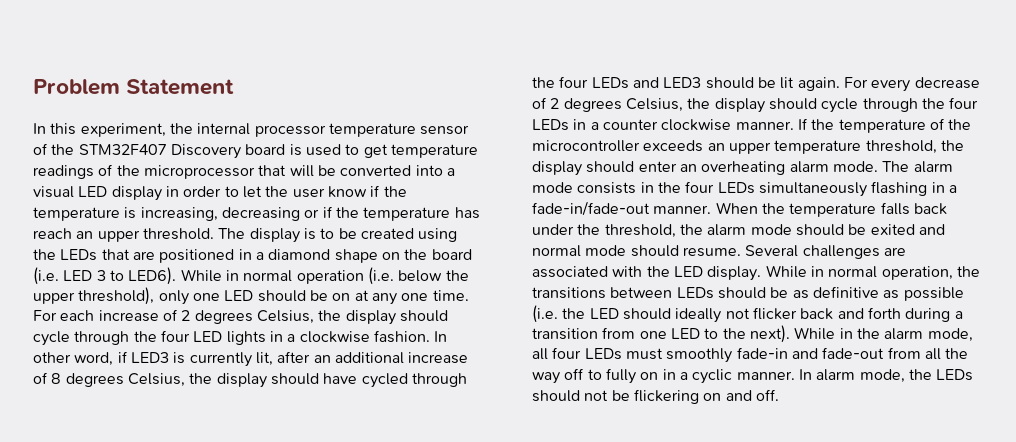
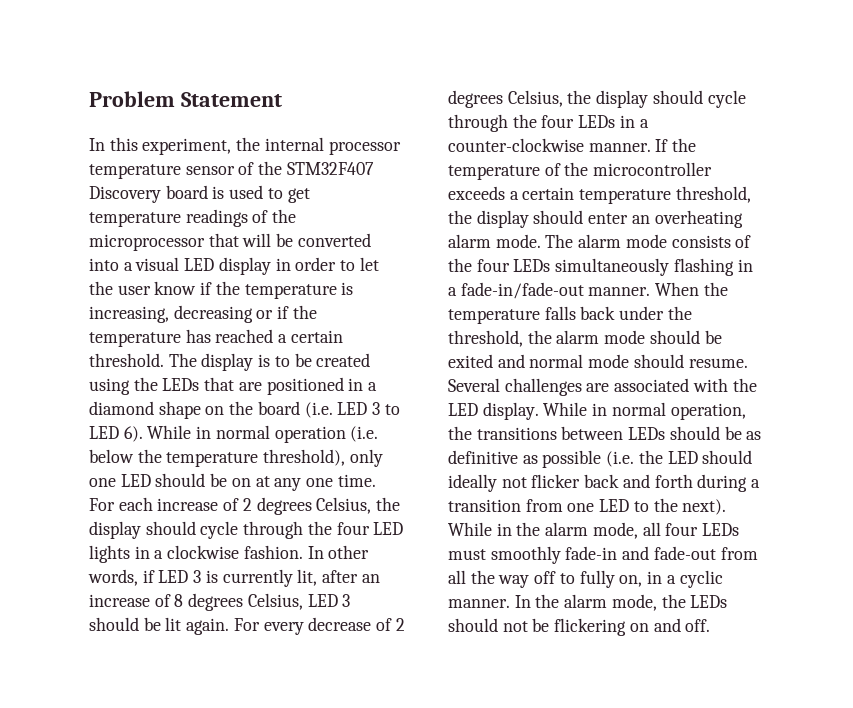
[33,228,140,242] reach an upper -> [215,329,343,343] reached a certain
[128,267,177,285] LED6). -> [89,426,143,442] LED 6).
[33,292,75,304] upper -> [166,452,259,467] temperature
[74,351,169,366] word, if LED3 -> [88,569,202,586] words, if LED 3
[334,352,404,364] additional -> (380, 578) none
[189,373,467,388] [532,76,702,89] the display should have cycled through the four LEDs and LED3 -> [307,594,351,607] LED 3
[602,119,732,131] counter clockwise -> [448,138,584,152] counter-clockwise
[707,142,771,154] an upper -> [509,187,575,200] a certain
[640,182,654,193] in -> [735,235,752,248] of
[640,372,659,380] on -> [619,575,643,587] on,
(812, 374) none -> [535,594,560,608] the

